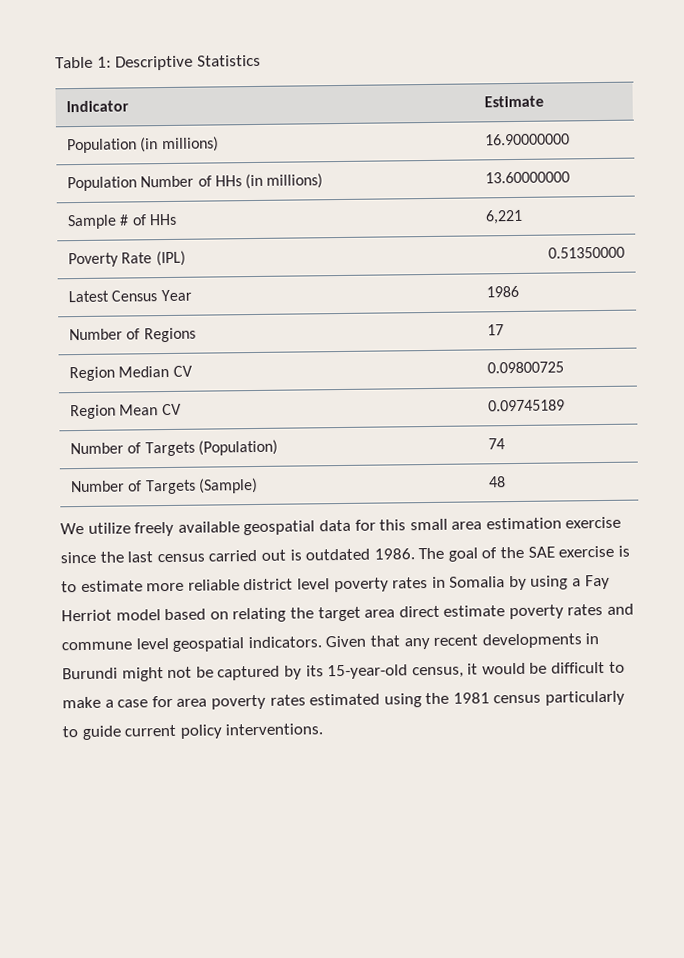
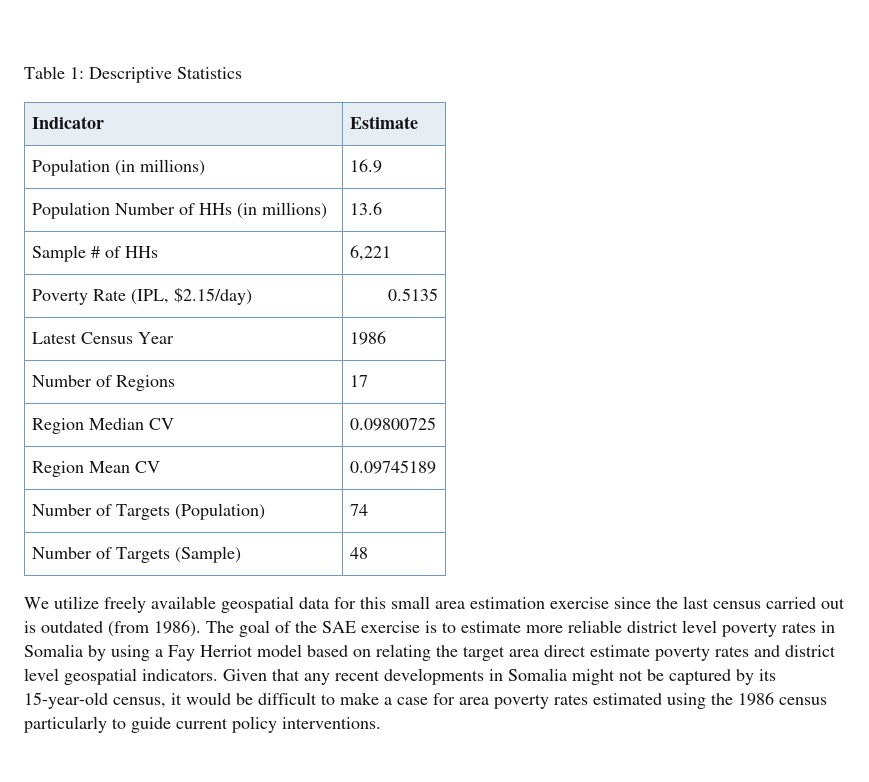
[485,133,571,146] 16.90000000 -> [349,159,382,173] 16.9
[485,171,571,184] 13.60000000 -> [349,202,382,215] 13.6
[155,250,186,267] [547,246,625,259] (IPL) | 0.51350000 -> [130,287,252,305] [388,288,439,301] (IPL, $2.15/day) | 0.5135
[373,548,415,560] 1986. -> [108,620,201,637] (from 1986).
[61,641,132,651] commune -> [785,645,836,657] district
[62,667,118,680] Burundi -> [508,668,567,681] Somalia
[452,692,490,704] 1981 -> [738,692,774,706] 1986

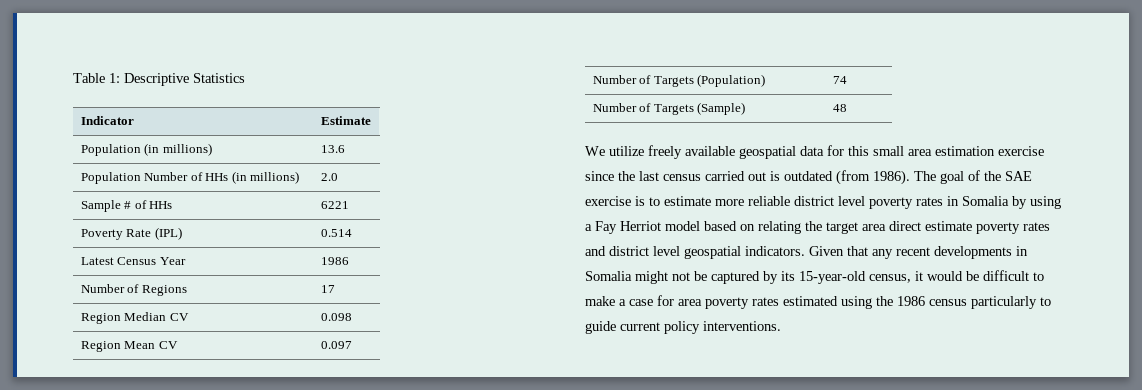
[349,159,382,173] 16.9 -> [320,145,345,153] 13.6
[349,202,382,215] 13.6 -> [320,173,338,181] 2.0
[349,245,391,261] 6,221 -> [320,201,349,209] 6221
[130,287,252,305] [388,288,439,301] (IPL, $2.15/day) | 0.5135 -> [154,227,182,240] [320,229,352,237] (IPL) | 0.514
[349,417,436,431] 0.09800725 -> [320,313,352,321] 0.098
[349,460,436,474] 0.09745189 -> [320,341,352,349] 0.097

